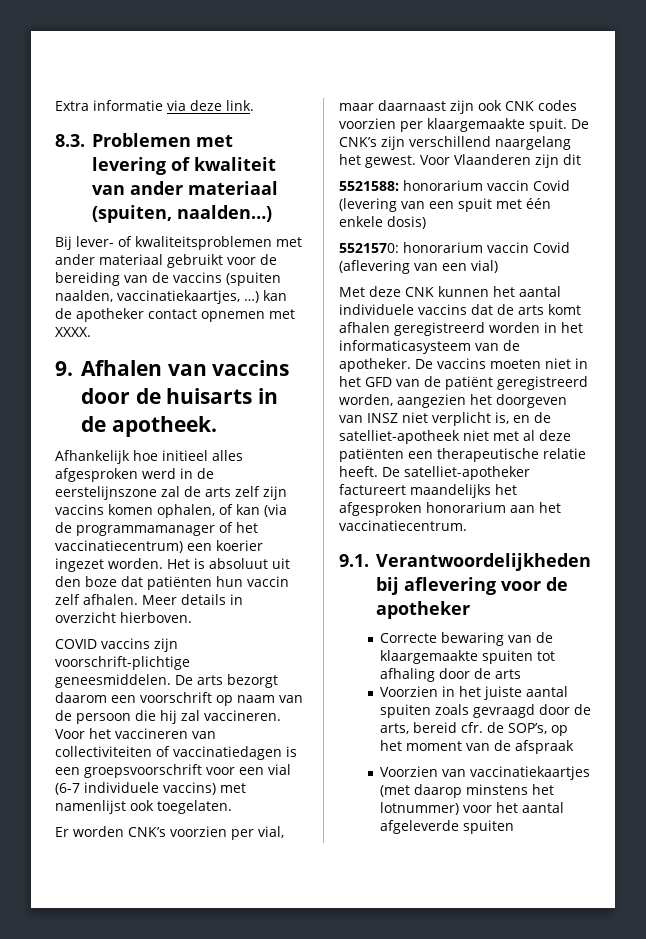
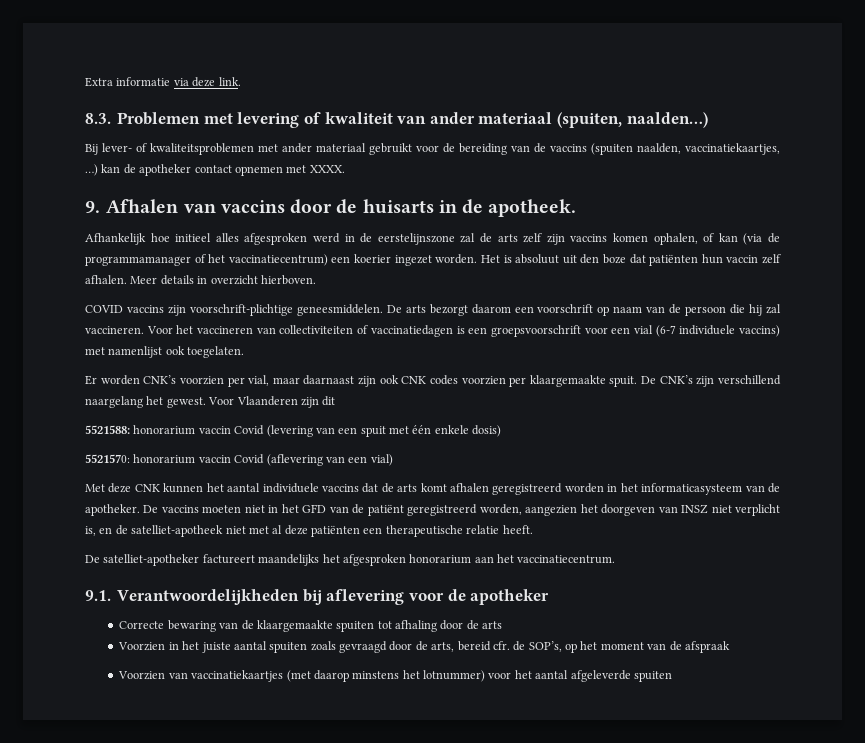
(378, 471) none -> (533, 529) //

